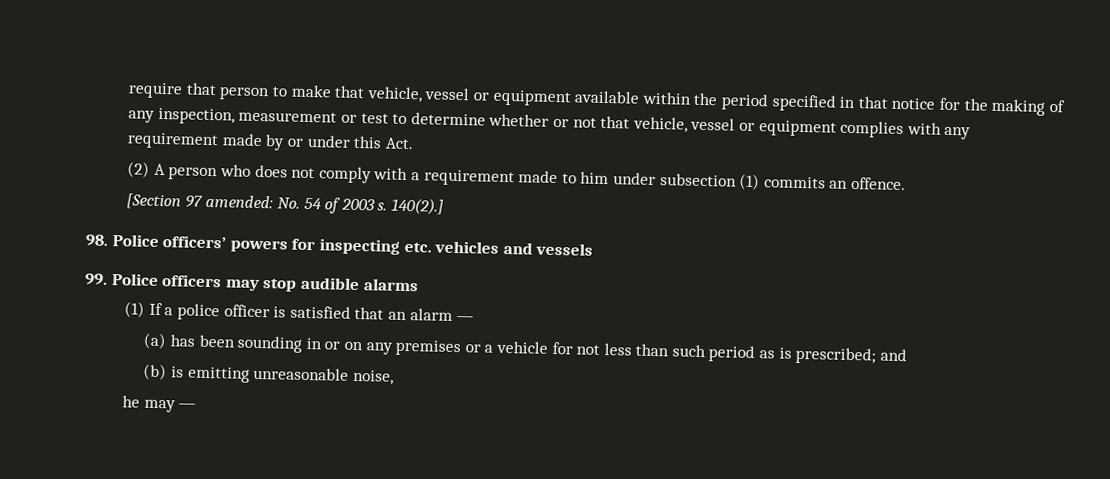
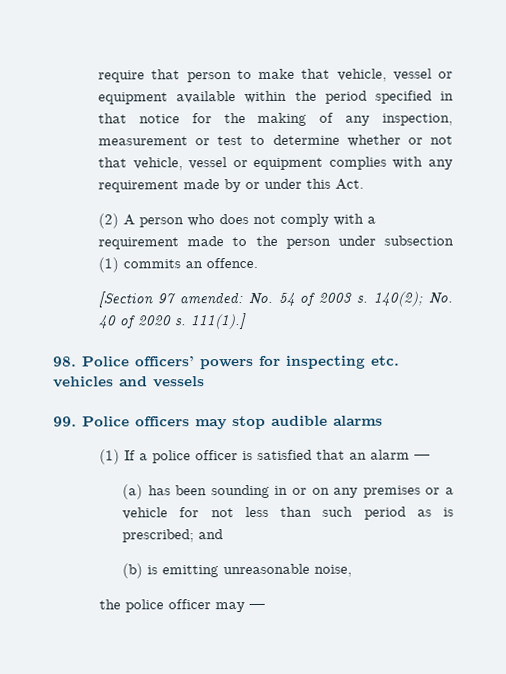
[580,171,610,185] him -> [255,235,331,249] the person
[391,197,445,215] 140(2).] -> [373,291,454,307] [98,313,247,330] 140(2); No. 40 of 2020 s. 111(1).]
[122,395,141,408] he -> [99,599,212,613] the police officer

